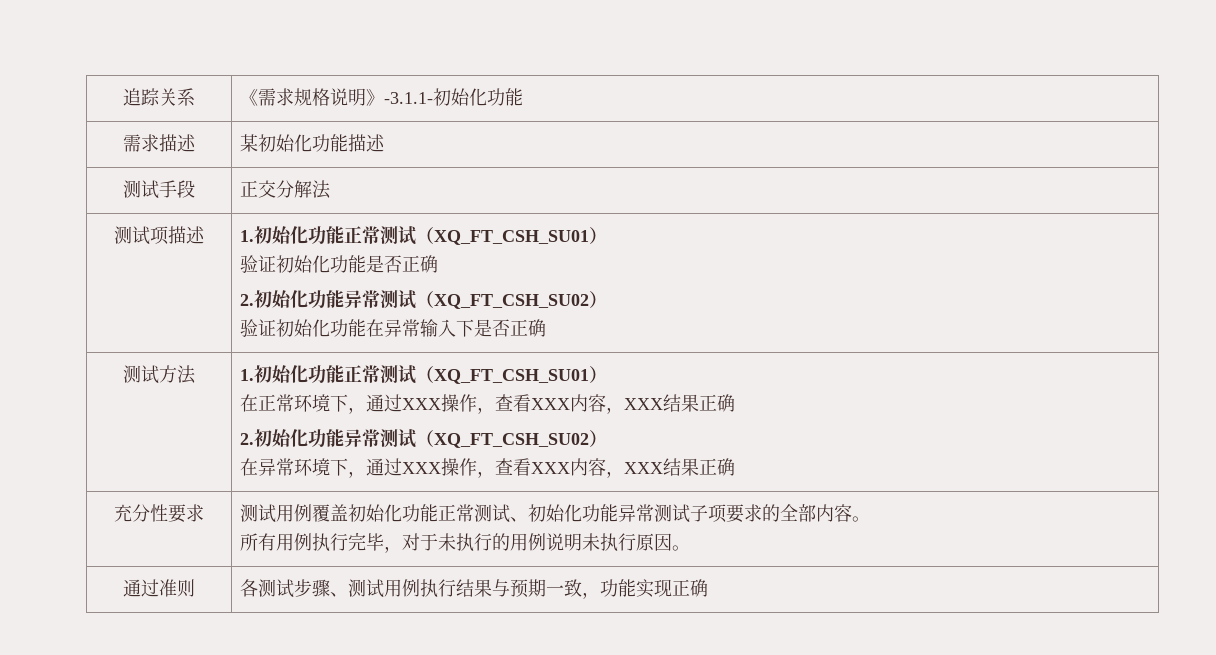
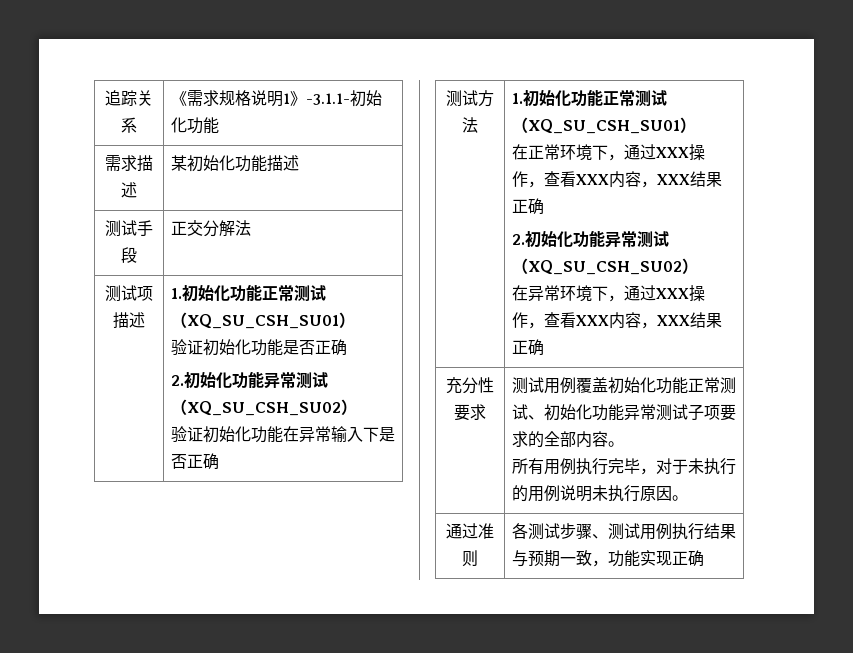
(366, 97) none -> [282,93,290,104] 1
[433,230,589,245] XQ_FT_CSH_SU01 -> [186,314,339,329] XQ_SU_CSH_SU01
[433,294,589,309] XQ_FT_CSH_SU02 -> [186,401,341,416] XQ_SU_CSH_SU02
[433,369,589,384] XQ_FT_CSH_SU01 -> [527,119,680,134] XQ_SU_CSH_SU01
[433,433,589,448] XQ_FT_CSH_SU02 -> [527,260,682,275] XQ_SU_CSH_SU02

